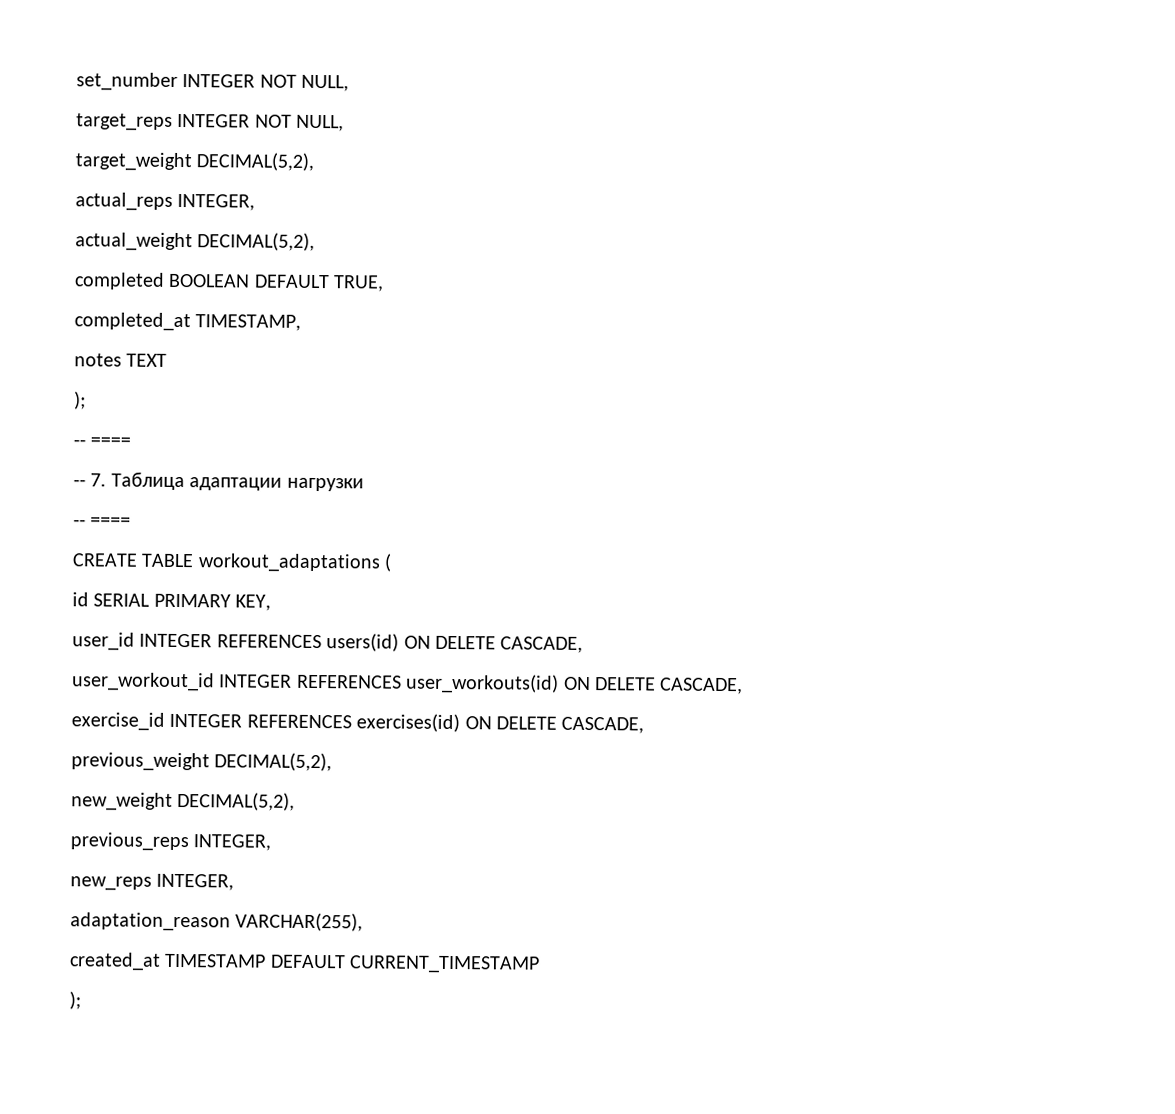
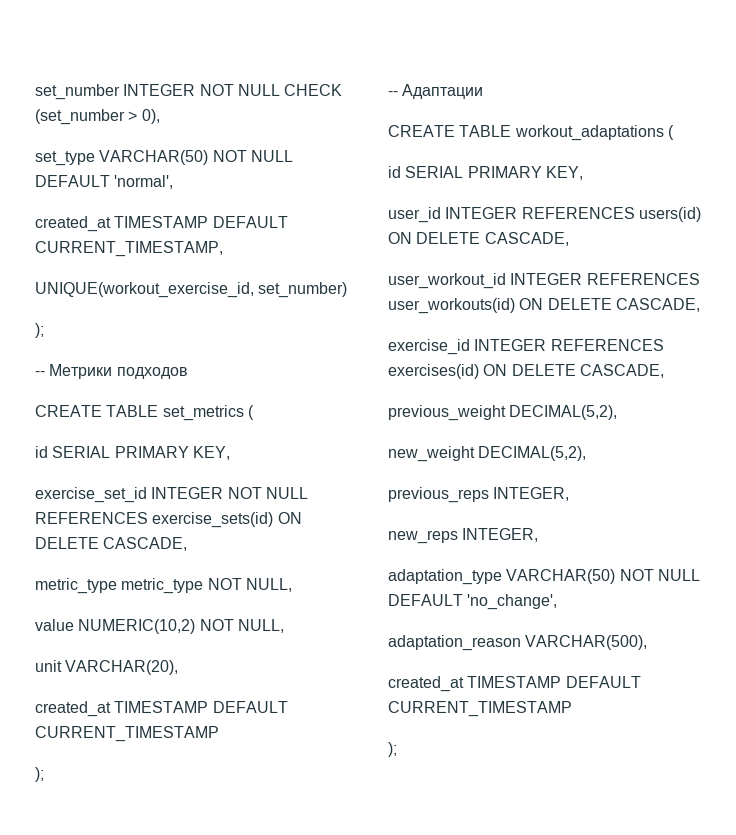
[301,74,350,92] [76,113,345,132] [75,152,315,172] [75,192,256,211] [75,232,316,252] [74,272,385,292] [74,312,302,332] [74,353,168,367] [74,391,86,410] [73,436,132,447] [73,471,364,492] [73,516,132,527] NULL, // target_reps INTEGER NOT NULL, // target_weight DECIMAL(5,2), // actual_reps INTEGER, // actual_weight DECIMAL(5,2), // completed BOOLEAN DEFAULT TRUE, // completed_at TIMESTAMP, // notes TEXT // ); // -- ==== // -- 7. Таблица адаптации нагрузки // -- ==== -> [237,84,343,96] [35,109,160,125] [35,150,293,166] [35,175,174,189] [35,216,288,232] [35,241,223,257] [35,282,348,298] [35,323,44,338] [35,364,188,379] [35,405,254,421] [35,446,230,460] [35,487,308,503] [35,512,302,528] [35,537,188,551] [35,578,292,594] [35,619,284,634] [35,660,179,675] [35,701,288,717] [35,726,219,742] [35,767,44,782] [388,84,484,99] NULL CHECK (set_number > 0), // set_type VARCHAR(50) NOT NULL DEFAULT 'normal', // created_at TIMESTAMP DEFAULT CURRENT_TIMESTAMP, // UNIQUE(workout_exercise_id, set_number) // ); // -- Метрики подходов // CREATE TABLE set_metrics ( // id SERIAL PRIMARY KEY, // exercise_set_id INTEGER NOT NULL REFERENCES exercise_sets(id) ON DELETE CASCADE, // metric_type metric_type NOT NULL, // value NUMERIC(10,2) NOT NULL, // unit VARCHAR(20), // created_at TIMESTAMP DEFAULT CURRENT_TIMESTAMP // ); // -- Адаптации
(235, 882) none -> [388,569,700,585] [388,594,558,610] // adaptation_type VARCHAR(50) NOT NULL DEFAULT 'no_change',
[235,912,364,932] VARCHAR(255), -> [525,635,648,650] VARCHAR(500),

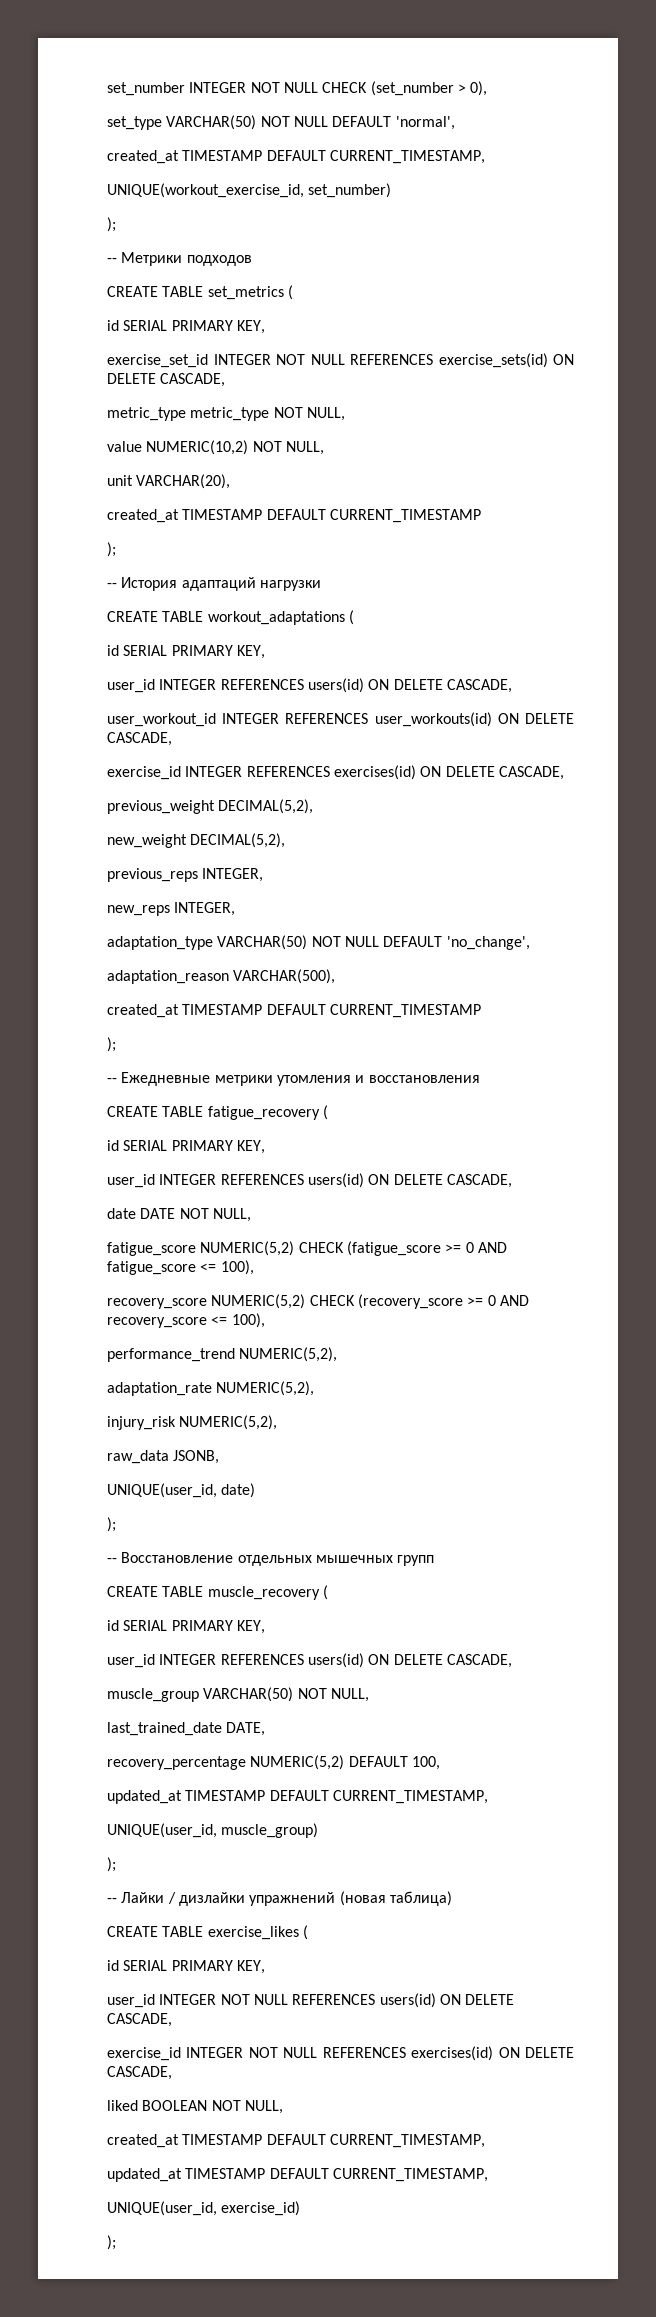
[402,84,484,99] Адаптации -> [121,577,321,591] История адаптаций нагрузки
(397, 749) none -> [107,1072,480,1086] [107,1105,328,1120] [107,1140,265,1154] [107,1173,512,1188] [107,1208,251,1222] [107,1241,507,1256] [107,1260,254,1275] [107,1294,529,1309] [107,1313,265,1328] [107,1347,338,1362] [107,1381,315,1396] [107,1415,278,1430] [107,1450,220,1464] [107,1483,256,1498] [107,1517,116,1532] [107,1552,435,1566] [107,1585,328,1600] [107,1620,265,1634] [107,1653,512,1668] [107,1687,369,1702] [107,1722,266,1736] [107,1755,440,1770] [107,1790,488,1804] [107,1823,319,1838] [107,1857,116,1872] [107,1891,452,1906] [107,1925,308,1940] [107,1960,265,1974] [107,1993,515,2008] [107,2013,172,2027] [107,2046,574,2061] [107,2066,172,2080] [107,2100,283,2114] [107,2134,485,2148] [107,2168,488,2182] [107,2201,301,2216] [107,2235,116,2250] // -- Ежедневные метрики утомления и восстановления // CREATE TABLE fatigue_recovery ( // id SERIAL PRIMARY KEY, // user_id INTEGER REFERENCES users(id) ON DELETE CASCADE, // date DATE NOT NULL, // fatigue_score NUMERIC(5,2) CHECK (fatigue_score >= 0 AND fatigue_score <= 100), // recovery_score NUMERIC(5,2) CHECK (recovery_score >= 0 AND recovery_score <= 100), // performance_trend NUMERIC(5,2), // adaptation_rate NUMERIC(5,2), // injury_risk NUMERIC(5,2), // raw_data JSONB, // UNIQUE(user_id, date) // ); // -- Восстановление отдельных мышечных групп // CREATE TABLE muscle_recovery ( // id SERIAL PRIMARY KEY, // user_id INTEGER REFERENCES users(id) ON DELETE CASCADE, // muscle_group VARCHAR(50) NOT NULL, // last_trained_date DATE, // recovery_percentage NUMERIC(5,2) DEFAULT 100, // updated_at TIMESTAMP DEFAULT CURRENT_TIMESTAMP, // UNIQUE(user_id, muscle_group) // ); // -- Лайки / дизлайки упражнений (новая таблица) // CREATE TABLE exercise_likes ( // id SERIAL PRIMARY KEY, // user_id INTEGER NOT NULL REFERENCES users(id) ON DELETE CASCADE, // exercise_id INTEGER NOT NULL REFERENCES exercises(id) ON DELETE CASCADE, // liked BOOLEAN NOT NULL, // created_at TIMESTAMP DEFAULT CURRENT_TIMESTAMP, // updated_at TIMESTAMP DEFAULT CURRENT_TIMESTAMP, // UNIQUE(user_id, exercise_id) // );

